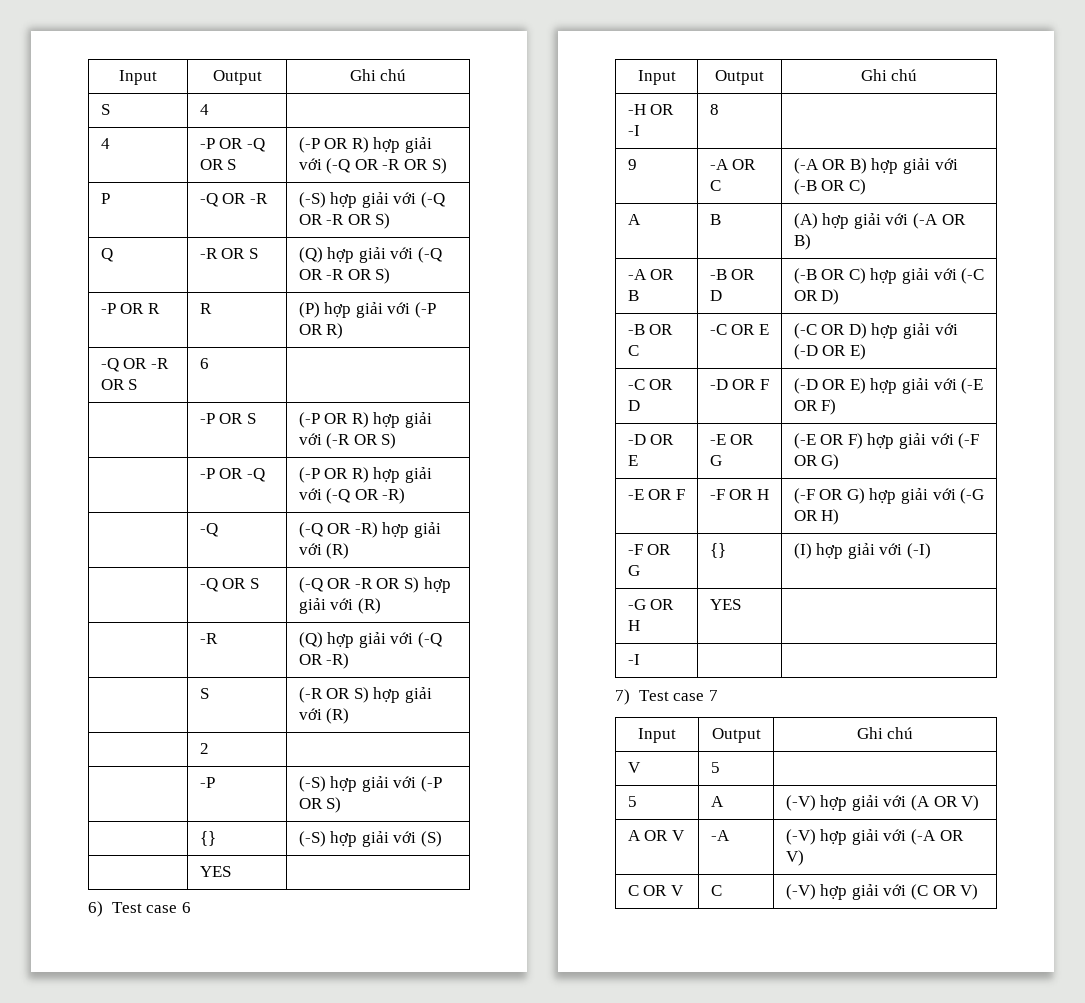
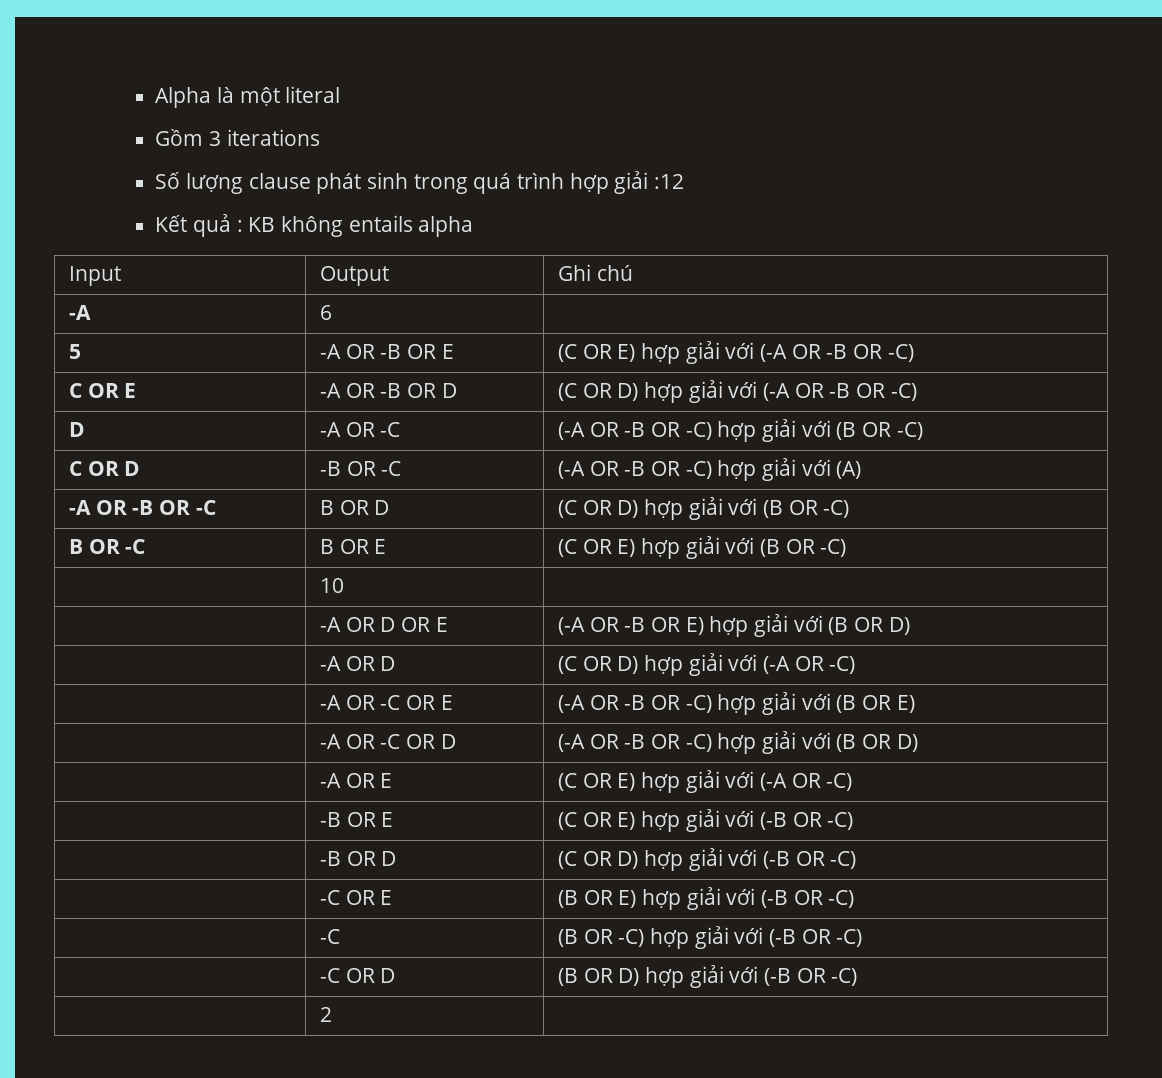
[119,70,157,85] [212,70,262,85] [349,69,407,81] [100,104,110,115] [199,104,209,115] [100,138,110,149] [199,138,265,152] [199,159,237,170] [298,137,432,153] [298,158,447,174] [100,193,110,204] [199,193,268,207] [298,192,445,208] [298,213,391,229] [100,248,113,262] [199,248,258,259] [298,247,442,263] [298,268,391,284] [100,303,160,314] [199,303,212,314] [298,302,436,318] [298,323,344,339] [100,358,169,372] [100,379,138,390] [199,358,209,369] [199,413,256,424] [298,412,432,428] [298,433,397,449] [199,468,265,482] [298,467,432,483] [298,488,406,504] [199,523,218,537] [298,522,441,538] [298,543,350,559] [199,578,259,592] [298,577,451,593] [298,598,381,614] [199,633,218,644] [298,632,442,648] [298,653,350,669] [199,688,209,699] [298,687,432,703] [298,708,350,724] [199,743,209,754] [199,777,215,788] [298,776,442,792] [298,797,342,813] [199,831,216,846] [298,831,442,847] [199,866,231,877] [88,901,191,917] [637,70,676,85] [715,70,764,85] [860,69,918,81] [627,104,675,115] [627,125,640,136] [709,104,719,115] [627,159,637,170] [709,159,757,170] [709,180,721,191] [793,158,958,174] [793,179,866,195] [627,214,641,225] [709,214,721,225] [793,213,966,229] [793,234,811,250] [627,269,675,280] [627,290,639,301] [709,269,756,280] [709,290,722,301] [793,268,985,284] [793,289,840,305] [627,324,674,335] [627,345,639,356] [709,324,769,335] [793,323,958,339] [793,344,866,360] [627,379,674,390] [627,400,640,411] [709,379,769,390] [793,378,984,394] [793,399,837,415] [627,434,675,445] [627,455,638,466] [709,434,755,445] [709,455,722,466] [793,433,980,449] [793,454,840,470] [627,489,685,500] [709,489,769,500] [793,488,985,504] [793,509,840,525] [627,544,672,555] [627,565,640,576] [709,543,726,558] [793,543,931,559] [627,599,675,610] [627,620,640,631] [709,599,741,610] [627,654,640,665] [615,689,718,705] [638,728,676,743] [711,728,761,743] [856,727,914,739] [627,762,641,773] [710,762,720,773] [627,796,637,807] [710,796,724,807] [785,795,980,811] [627,830,685,841] [710,830,730,841] [785,829,964,845] [785,850,804,866] [627,885,684,896] [710,885,722,896] [785,884,979,900] Input | Output | Ghi chú // S | 4 | // 4 | -P OR -Q OR S | (-P OR R) hợp giải với (-Q OR -R OR S) // P | -Q OR -R | (-S) hợp giải với (-Q OR -R OR S) // Q | -R OR S | (Q) hợp giải với (-Q OR -R OR S) // -P OR R | R | (P) hợp giải với (-P OR R) // -Q OR -R OR S | 6 | // | -P OR S | (-P OR R) hợp giải với (-R OR S) // | -P OR -Q | (-P OR R) hợp giải với (-Q OR -R) // | -Q | (-Q OR -R) hợp giải với (R) // | -Q OR S | (-Q OR -R OR S) hợp giải với (R) // | -R | (Q) hợp giải với (-Q OR -R) // | S | (-R OR S) hợp giải với (R) // | 2 | // | -P | (-S) hợp giải với (-P OR S) // | {} | (-S) hợp giải với (S) // | YES | // 6) Test case 6 // Input | Output | Ghi chú // -H OR -I | 8 | // 9 | -A OR C | (-A OR B) hợp giải với (-B OR C) // A | B | (A) hợp giải với (-A OR B) // -A OR B | -B OR D | (-B OR C) hợp giải với (-C OR D) // -B OR C | -C OR E | (-C OR D) hợp giải với (-D OR E) // -C OR D | -D OR F | (-D OR E) hợp giải với (-E OR F) // -D OR E | -E OR G | (-E OR F) hợp giải với (-F OR G) // -E OR F | -F OR H | (-F OR G) hợp giải với (-G OR H) // -F OR G | {} | (I) hợp giải với (-I) // -G OR H | YES | // -I | | // 7) Test case 7 // Input | Output | Ghi chú // V | 5 | // 5 | A | (-V) hợp giải với (A OR V) // A OR V | -A | (-V) hợp giải với (-A OR V) // C OR V | C | (-V) hợp giải với (C OR V) -> [155,86,341,108] [155,129,320,146] [155,171,684,194] [155,214,474,237] [68,266,121,286] [319,266,389,286] [557,264,633,281] [68,305,91,320] [319,305,332,320] [68,344,81,359] [319,344,454,359] [557,341,914,364] [68,383,137,398] [319,383,457,398] [557,380,917,403] [68,422,85,437] [319,422,401,437] [557,419,923,442] [68,461,141,476] [319,461,402,476] [557,458,862,481] [68,500,216,515] [319,500,390,515] [557,497,850,520] [68,539,146,554] [319,539,387,554] [557,536,847,559] [319,578,344,593] [319,617,448,632] [557,614,910,637] [319,656,396,671] [557,653,856,676] [319,695,453,710] [557,692,915,715] [319,734,456,749] [557,731,918,754] [319,773,393,788] [557,770,853,793] [319,812,394,827] [557,809,854,832] [319,851,397,866] [557,848,857,871] [319,890,393,905] [557,887,855,910] [319,929,340,944] [557,926,863,949] [319,968,396,983] [557,965,858,988] [319,1007,332,1022] Alpha là một literal // Gồm 3 iterations // Số lượng clause phát sinh trong quá trình hợp giải :12 // Kết quả : KB không entails alpha // Input | Output | Ghi chú // -A | 6 | // 5 | -A OR -B OR E | (C OR E) hợp giải với (-A OR -B OR -C) // C OR E | -A OR -B OR D | (C OR D) hợp giải với (-A OR -B OR -C) // D | -A OR -C | (-A OR -B OR -C) hợp giải với (B OR -C) // C OR D | -B OR -C | (-A OR -B OR -C) hợp giải với (A) // -A OR -B OR -C | B OR D | (C OR D) hợp giải với (B OR -C) // B OR -C | B OR E | (C OR E) hợp giải với (B OR -C) // | 10 | // | -A OR D OR E | (-A OR -B OR E) hợp giải với (B OR D) // | -A OR D | (C OR D) hợp giải với (-A OR -C) // | -A OR -C OR E | (-A OR -B OR -C) hợp giải với (B OR E) // | -A OR -C OR D | (-A OR -B OR -C) hợp giải với (B OR D) // | -A OR E | (C OR E) hợp giải với (-A OR -C) // | -B OR E | (C OR E) hợp giải với (-B OR -C) // | -B OR D | (C OR D) hợp giải với (-B OR -C) // | -C OR E | (B OR E) hợp giải với (-B OR -C) // | -C | (B OR -C) hợp giải với (-B OR -C) // | -C OR D | (B OR D) hợp giải với (-B OR -C) // | 2 |

